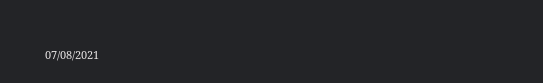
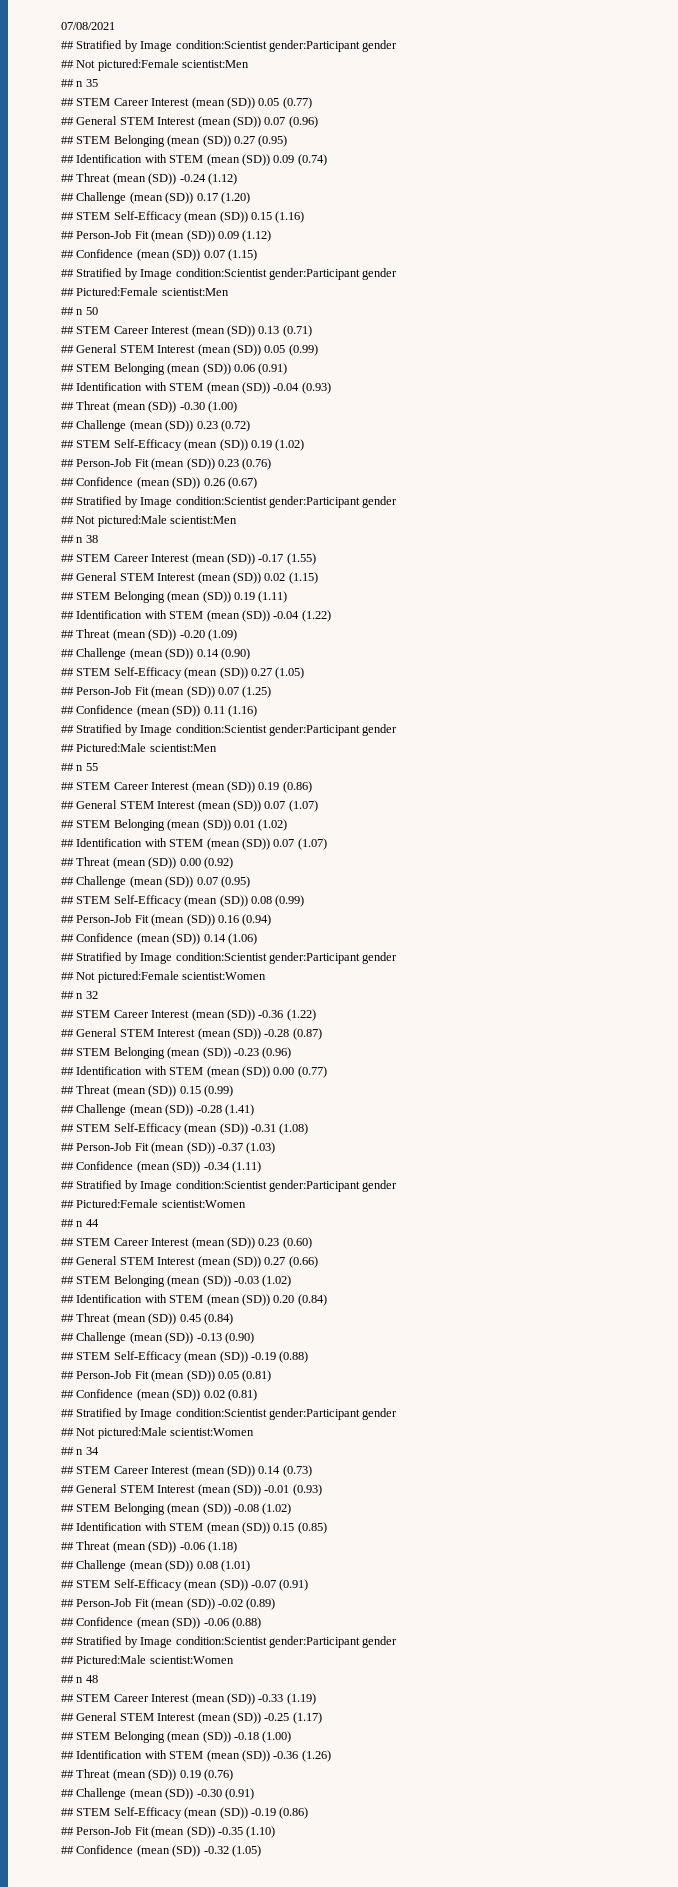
(99, 56) none -> [61,40,398,52] [61,59,250,71] [61,79,98,87] [61,97,312,109] [61,116,318,128] [61,135,288,147] [61,154,327,166] [61,173,237,185] [61,192,250,204] [61,211,305,223] [61,230,272,242] [61,249,257,261] [61,268,398,280] [61,287,229,296] [61,307,98,315] [61,325,312,337] [61,344,318,356] [61,363,288,375] [61,382,331,394] [61,401,237,413] [61,420,250,432] [61,439,305,451] [61,458,272,470] [61,477,257,489] [61,496,398,508] [61,515,238,527] [61,535,98,543] [61,553,316,565] [61,572,318,584] [61,591,288,603] [61,610,331,622] [61,629,237,641] [61,648,250,660] [61,667,305,679] [61,686,272,698] [61,705,257,717] [61,724,398,736] [61,743,217,752] [61,763,98,771] [61,781,312,793] [61,800,318,812] [61,819,288,831] [61,838,327,850] [61,857,233,869] [61,876,250,888] [61,895,305,907] [61,914,272,926] [61,933,257,945] [61,952,398,964] [61,971,267,983] [61,991,98,999] [61,1009,316,1021] [61,1028,322,1040] [61,1047,292,1059] [61,1066,327,1078] [61,1085,233,1097] [61,1104,254,1116] [61,1123,309,1135] [61,1142,276,1154] [61,1161,261,1173] [61,1180,398,1192] [61,1199,246,1208] [61,1219,99,1227] [61,1237,312,1249] [61,1256,318,1268] [61,1275,292,1287] [61,1294,327,1306] [61,1313,233,1325] [61,1332,254,1344] [61,1351,309,1363] [61,1370,272,1382] [61,1389,257,1401] [61,1408,398,1420] [61,1427,255,1439] [61,1447,99,1455] [61,1465,312,1477] [61,1484,322,1496] [61,1503,292,1515] [61,1522,327,1534] [61,1541,237,1553] [61,1560,250,1572] [61,1579,309,1591] [61,1598,276,1610] [61,1617,261,1629] [61,1636,398,1648] [61,1655,234,1664] [61,1675,98,1683] [61,1693,316,1705] [61,1712,322,1724] [61,1731,292,1743] [61,1750,331,1762] [61,1769,233,1781] [61,1788,254,1800] [61,1807,309,1819] [61,1826,276,1838] [61,1845,261,1857] // ## Stratified by Image condition:Scientist gender:Participant gender // ## Not pictured:Female scientist:Men // ## n 35 // ## STEM Career Interest (mean (SD)) 0.05 (0.77) // ## General STEM Interest (mean (SD)) 0.07 (0.96) // ## STEM Belonging (mean (SD)) 0.27 (0.95) // ## Identification with STEM (mean (SD)) 0.09 (0.74) // ## Threat (mean (SD)) -0.24 (1.12) // ## Challenge (mean (SD)) 0.17 (1.20) // ## STEM Self-Efficacy (mean (SD)) 0.15 (1.16) // ## Person-Job Fit (mean (SD)) 0.09 (1.12) // ## Confidence (mean (SD)) 0.07 (1.15) // ## Stratified by Image condition:Scientist gender:Participant gender // ## Pictured:Female scientist:Men // ## n 50 // ## STEM Career Interest (mean (SD)) 0.13 (0.71) // ## General STEM Interest (mean (SD)) 0.05 (0.99) // ## STEM Belonging (mean (SD)) 0.06 (0.91) // ## Identification with STEM (mean (SD)) -0.04 (0.93) // ## Threat (mean (SD)) -0.30 (1.00) // ## Challenge (mean (SD)) 0.23 (0.72) // ## STEM Self-Efficacy (mean (SD)) 0.19 (1.02) // ## Person-Job Fit (mean (SD)) 0.23 (0.76) // ## Confidence (mean (SD)) 0.26 (0.67) // ## Stratified by Image condition:Scientist gender:Participant gender // ## Not pictured:Male scientist:Men // ## n 38 // ## STEM Career Interest (mean (SD)) -0.17 (1.55) // ## General STEM Interest (mean (SD)) 0.02 (1.15) // ## STEM Belonging (mean (SD)) 0.19 (1.11) // ## Identification with STEM (mean (SD)) -0.04 (1.22) // ## Threat (mean (SD)) -0.20 (1.09) // ## Challenge (mean (SD)) 0.14 (0.90) // ## STEM Self-Efficacy (mean (SD)) 0.27 (1.05) // ## Person-Job Fit (mean (SD)) 0.07 (1.25) // ## Confidence (mean (SD)) 0.11 (1.16) // ## Stratified by Image condition:Scientist gender:Participant gender // ## Pictured:Male scientist:Men // ## n 55 // ## STEM Career Interest (mean (SD)) 0.19 (0.86) // ## General STEM Interest (mean (SD)) 0.07 (1.07) // ## STEM Belonging (mean (SD)) 0.01 (1.02) // ## Identification with STEM (mean (SD)) 0.07 (1.07) // ## Threat (mean (SD)) 0.00 (0.92) // ## Challenge (mean (SD)) 0.07 (0.95) // ## STEM Self-Efficacy (mean (SD)) 0.08 (0.99) // ## Person-Job Fit (mean (SD)) 0.16 (0.94) // ## Confidence (mean (SD)) 0.14 (1.06) // ## Stratified by Image condition:Scientist gender:Participant gender // ## Not pictured:Female scientist:Women // ## n 32 // ## STEM Career Interest (mean (SD)) -0.36 (1.22) // ## General STEM Interest (mean (SD)) -0.28 (0.87) // ## STEM Belonging (mean (SD)) -0.23 (0.96) // ## Identification with STEM (mean (SD)) 0.00 (0.77) // ## Threat (mean (SD)) 0.15 (0.99) // ## Challenge (mean (SD)) -0.28 (1.41) // ## STEM Self-Efficacy (mean (SD)) -0.31 (1.08) // ## Person-Job Fit (mean (SD)) -0.37 (1.03) // ## Confidence (mean (SD)) -0.34 (1.11) // ## Stratified by Image condition:Scientist gender:Participant gender // ## Pictured:Female scientist:Women // ## n 44 // ## STEM Career Interest (mean (SD)) 0.23 (0.60) // ## General STEM Interest (mean (SD)) 0.27 (0.66) // ## STEM Belonging (mean (SD)) -0.03 (1.02) // ## Identification with STEM (mean (SD)) 0.20 (0.84) // ## Threat (mean (SD)) 0.45 (0.84) // ## Challenge (mean (SD)) -0.13 (0.90) // ## STEM Self-Efficacy (mean (SD)) -0.19 (0.88) // ## Person-Job Fit (mean (SD)) 0.05 (0.81) // ## Confidence (mean (SD)) 0.02 (0.81) // ## Stratified by Image condition:Scientist gender:Participant gender // ## Not pictured:Male scientist:Women // ## n 34 // ## STEM Career Interest (mean (SD)) 0.14 (0.73) // ## General STEM Interest (mean (SD)) -0.01 (0.93) // ## STEM Belonging (mean (SD)) -0.08 (1.02) // ## Identification with STEM (mean (SD)) 0.15 (0.85) // ## Threat (mean (SD)) -0.06 (1.18) // ## Challenge (mean (SD)) 0.08 (1.01) // ## STEM Self-Efficacy (mean (SD)) -0.07 (0.91) // ## Person-Job Fit (mean (SD)) -0.02 (0.89) // ## Confidence (mean (SD)) -0.06 (0.88) // ## Stratified by Image condition:Scientist gender:Participant gender // ## Pictured:Male scientist:Women // ## n 48 // ## STEM Career Interest (mean (SD)) -0.33 (1.19) // ## General STEM Interest (mean (SD)) -0.25 (1.17) // ## STEM Belonging (mean (SD)) -0.18 (1.00) // ## Identification with STEM (mean (SD)) -0.36 (1.26) // ## Threat (mean (SD)) 0.19 (0.76) // ## Challenge (mean (SD)) -0.30 (0.91) // ## STEM Self-Efficacy (mean (SD)) -0.19 (0.86) // ## Person-Job Fit (mean (SD)) -0.35 (1.10) // ## Confidence (mean (SD)) -0.32 (1.05)

